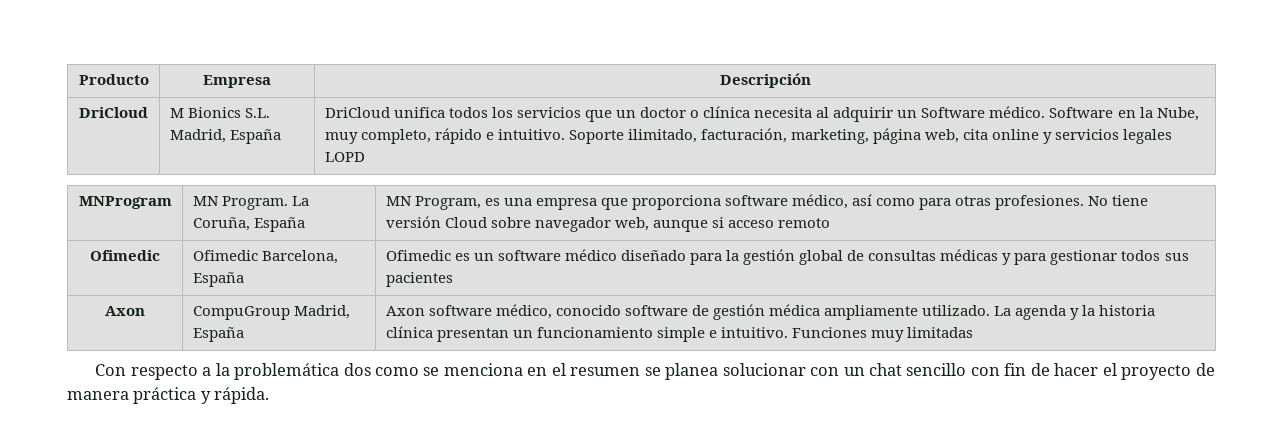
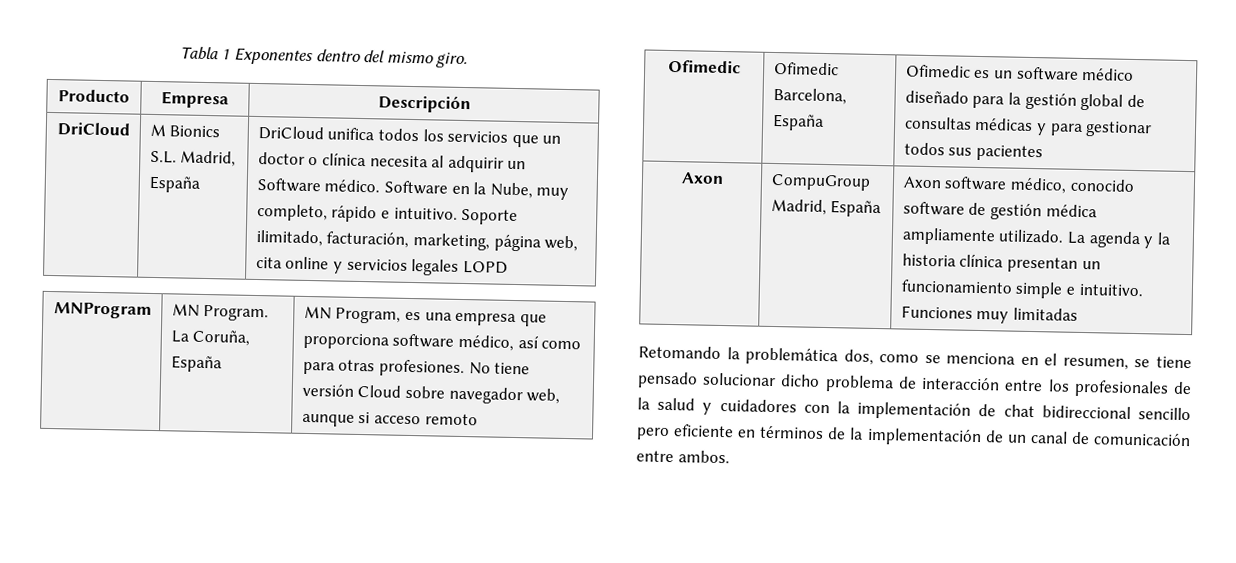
(78, 79) none -> [179,46,469,69] Tabla 1 Exponentes dentro del mismo giro. //
[95,364,212,380] Con respecto a -> [638,345,721,360] Retomando
[343,363,371,376] dos -> [843,349,874,365] dos,
[570,363,1215,380] [67,387,270,404] resumen se planea solucionar con un chat sencillo con fin de hacer el proyecto de manera práctica y rápida. -> [1062,356,1192,370] [637,371,1192,398] [637,397,1191,421] [636,424,1191,447] [636,450,730,464] resumen, se tiene pensado solucionar dicho problema de interacción entre los profesionales de la salud y cuidadores con la implementación de chat bidireccional sencillo pero eficiente en términos de la implementación de un canal de comunicación entre ambos.

